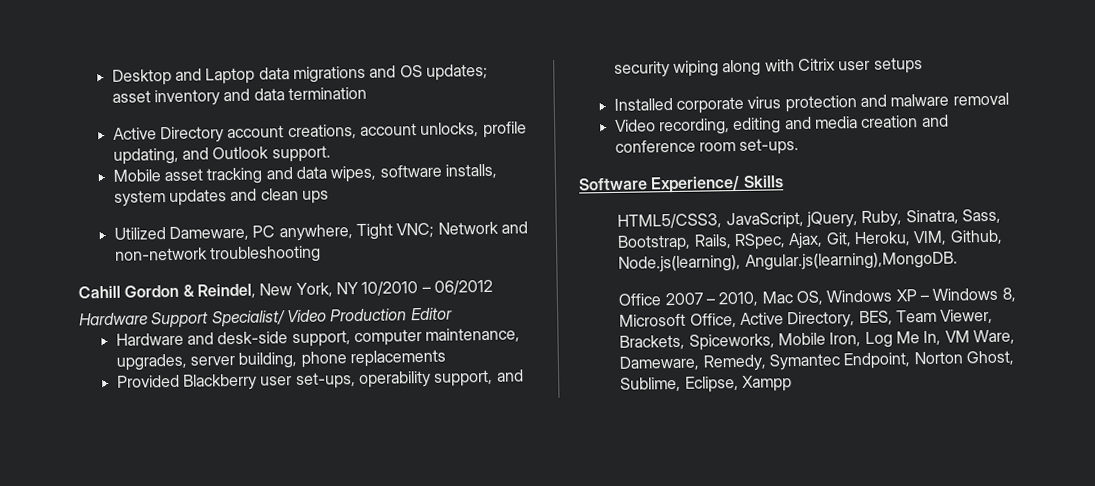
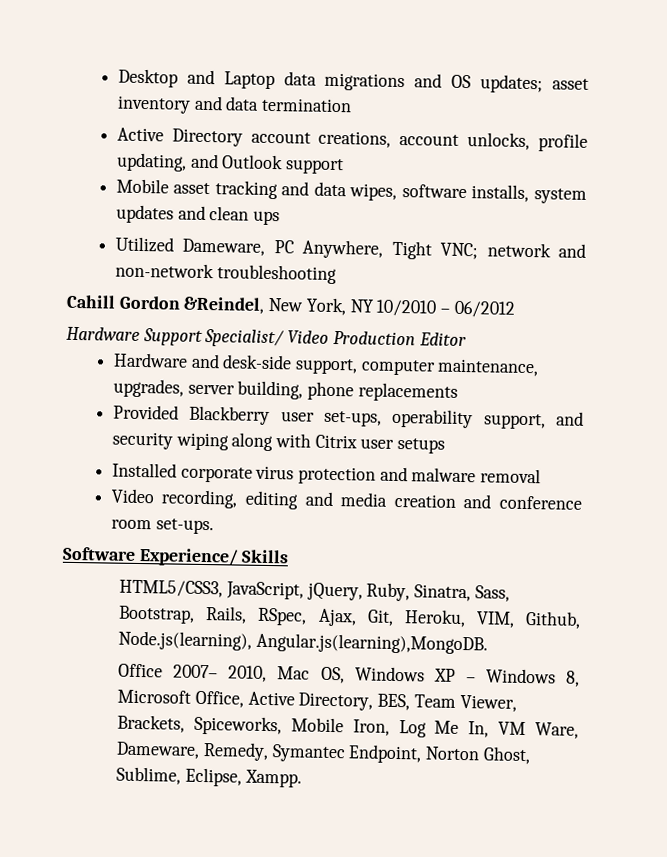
[271,145,331,163] support. -> [285,158,345,175] support
[278,224,353,242] anywhere, -> [302,239,384,259] Anywhere,
[437,221,499,235] Network -> [486,242,551,258] network
[182,283,256,299] & Reindel, -> [183,296,266,314] &Reindel,
[664,292,715,306] 2007 – -> [173,664,219,679] 2007–
[741,375,792,392] Xampp -> [244,769,302,788] Xampp.

